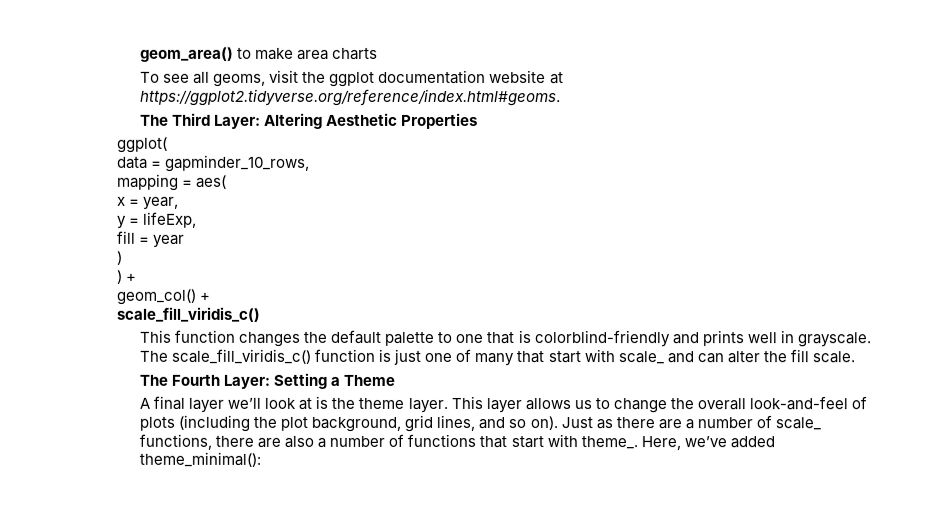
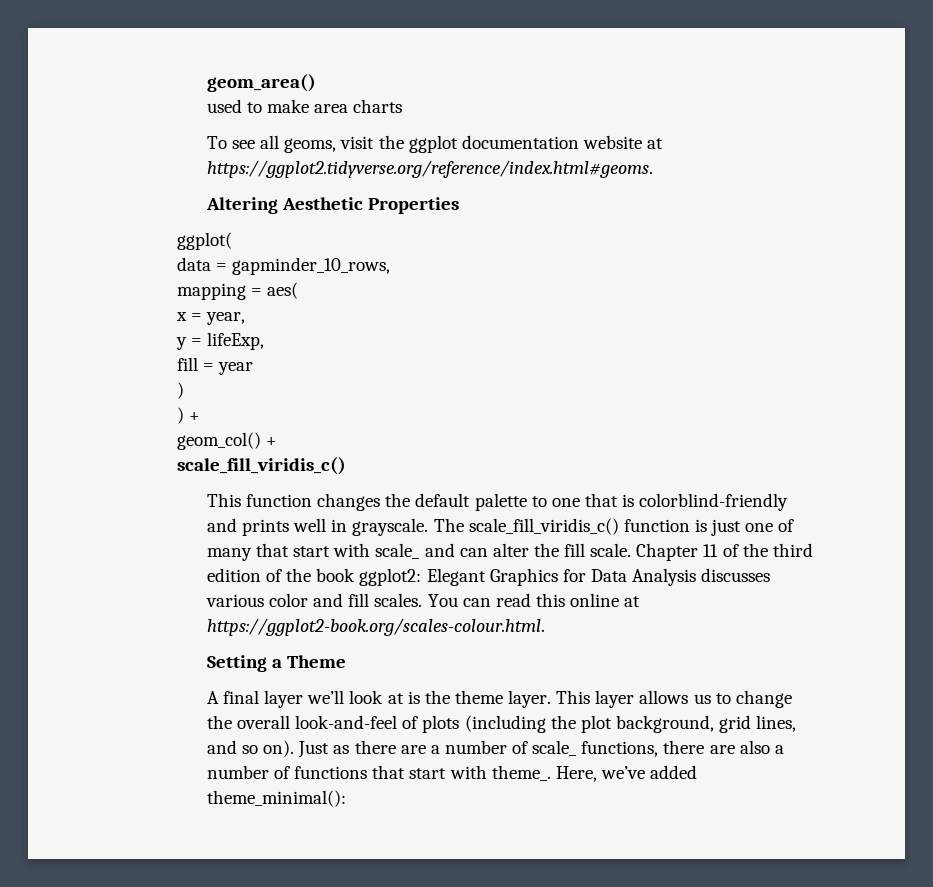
(235, 54) none -> [206,99,242,113] // used
[140,112,262,129] The Third Layer: -> (653, 169) none
[139,374,271,389] // The Fourth Layer: -> [636,543,813,561] [206,568,771,586] [205,593,641,607] [206,618,545,636] Chapter 11 of the third edition of the book ggplot2: Elegant Graphics for Data Analysis discusses various color and fill scales. You can read this online at https://ggplot2-book.org/scales-colour.html. //

